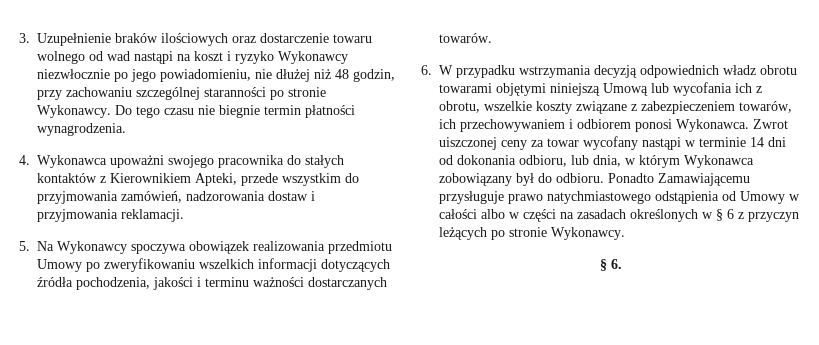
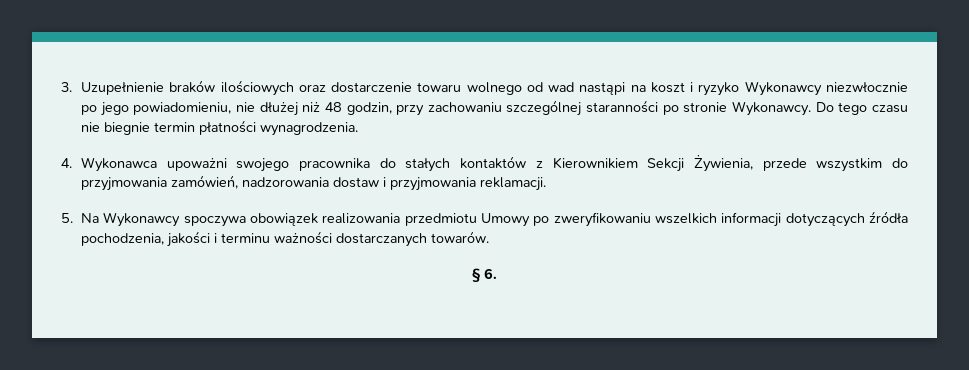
[195,173,237,186] Apteki, -> [647,155,753,172] Sekcji Żywienia,
[421,65,797,78] [439,82,762,96] [439,101,792,114] [439,119,788,132] [439,136,786,150] [439,155,754,168] [439,173,750,186] [439,191,800,204] [439,209,799,222] [439,227,625,240] // 6. W przypadku wstrzymania decyzją odpowiednich władz obrotu towarami objętymi niniejszą Umową lub wycofania ich z obrotu, wszelkie koszty związane z zabezpieczeniem towarów, ich przechowywaniem i odbiorem ponosi Wykonawca. Zwrot uiszczonej ceny za towar wycofany nastąpi w terminie 14 dni od dokonania odbioru, lub dnia, w którym Wykonawca zobowiązany był do odbioru. Ponadto Zamawiającemu przysługuje prawo natychmiastowego odstąpienia od Umowy w całości albo w części na zasadach określonych w § 6 z przyczyn leżących po stronie Wykonawcy. -> (489, 237) none

